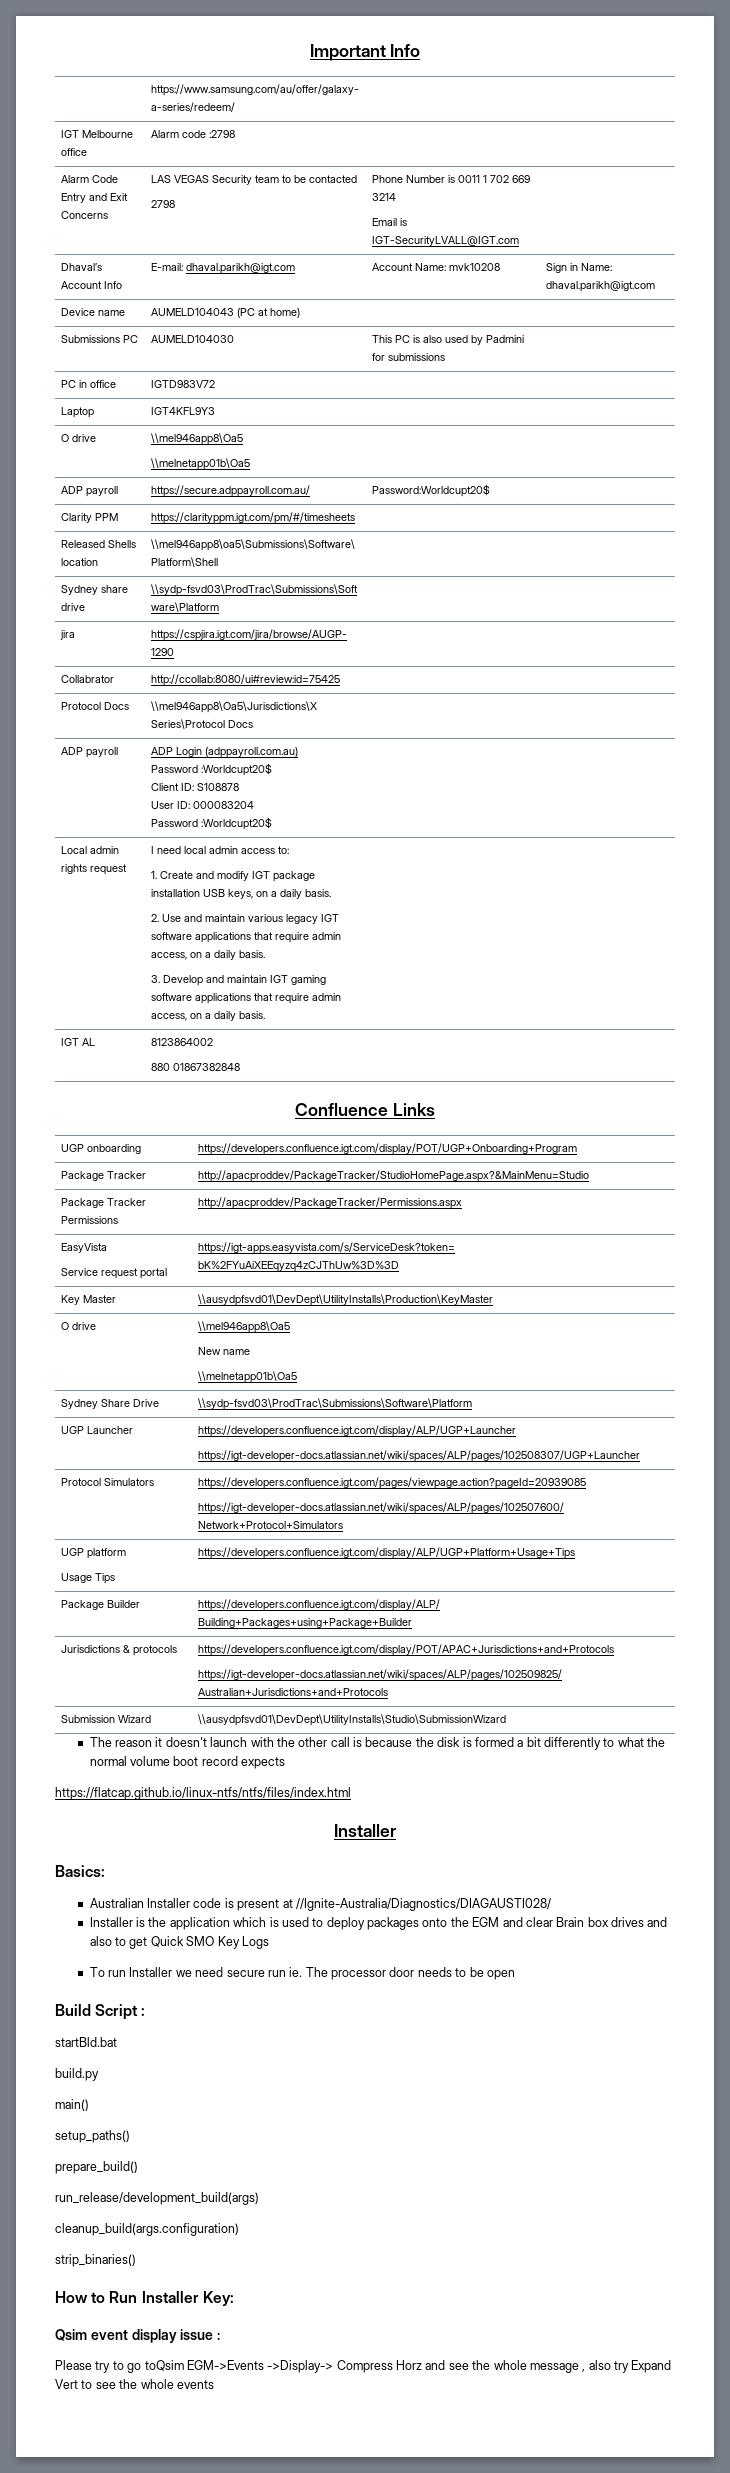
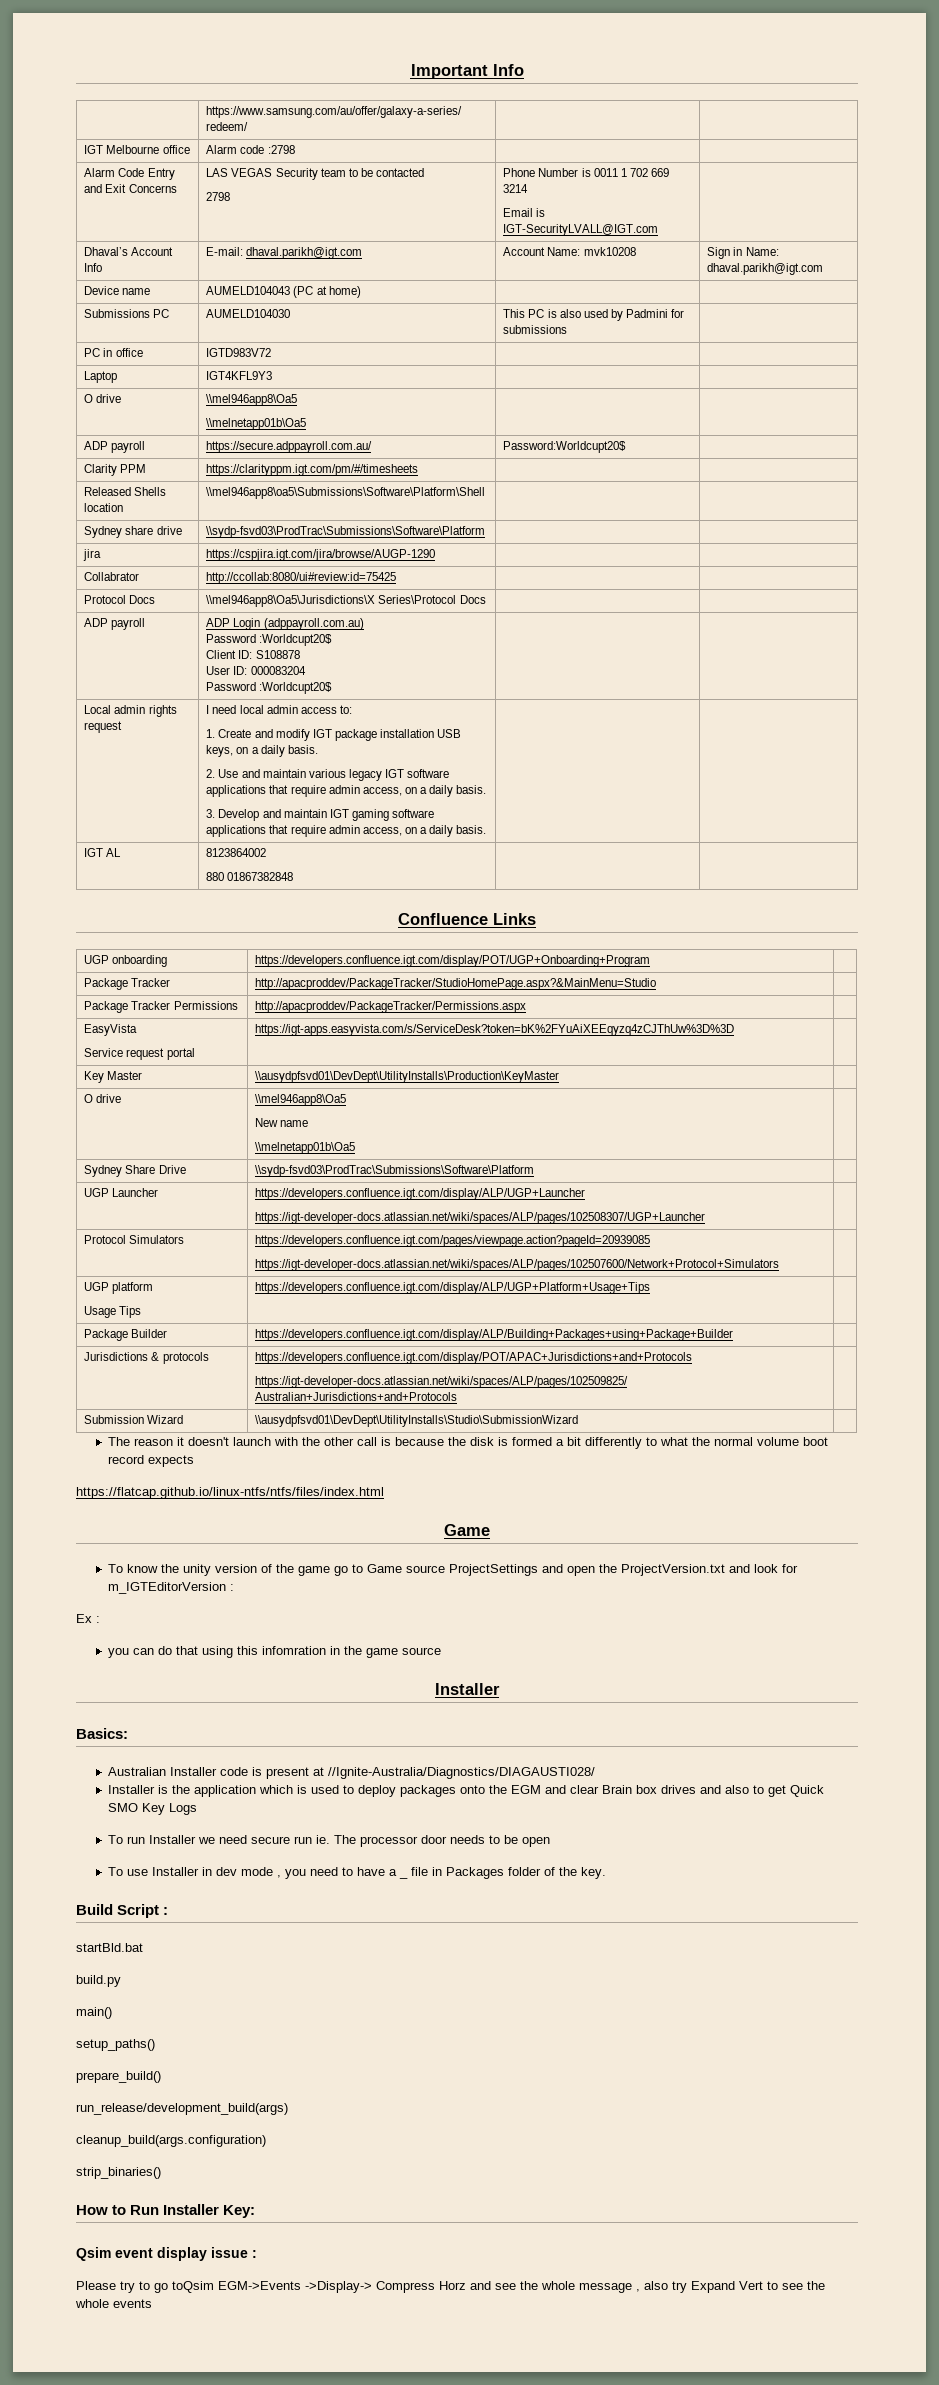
(351, 1793) none -> [444,1524,490,1536] [108,1564,799,1576] [108,1582,235,1594] [76,1614,100,1623] [108,1646,442,1658] // Game // To know the unity version of the game go to Game source ProjectSettings and open the ProjectVersion.txt and look for m_IGTEditorVersion : // Ex : // you can do that using this infomration in the game source
(515, 1975) none -> [108,1867,398,1879] [399,1876,409,1879] [411,1867,607,1879] // To use Installer in dev mode , you need to have a _ file in Packages folder of the key.

